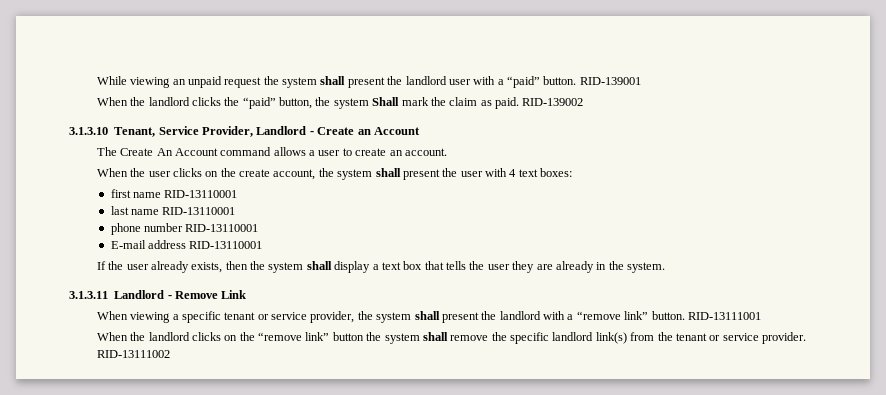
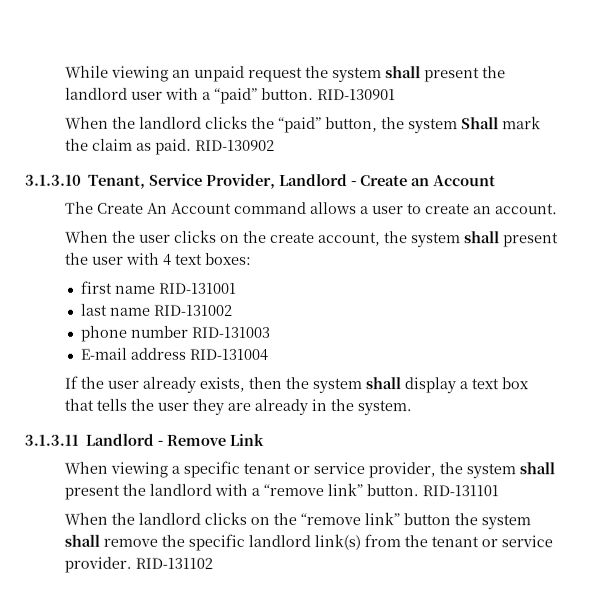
[579,77,641,85] RID-139001 -> [317,89,397,101] RID-130901
[522,98,584,106] RID-139002 -> [195,139,276,151] RID-130902
[164,190,238,198] RID-13110001 -> [159,282,238,294] RID-131001
[162,207,236,215] RID-13110001 -> [153,304,233,316] RID-131002
[185,224,259,232] RID-13110001 -> [191,326,271,338] RID-131003
[189,241,263,249] RID-13110001 -> [189,348,269,361] RID-131004
[687,312,761,320] RID-13111001 -> [422,485,500,497] RID-131101
[96,350,170,358] RID-13111002 -> [135,557,214,569] RID-131102

